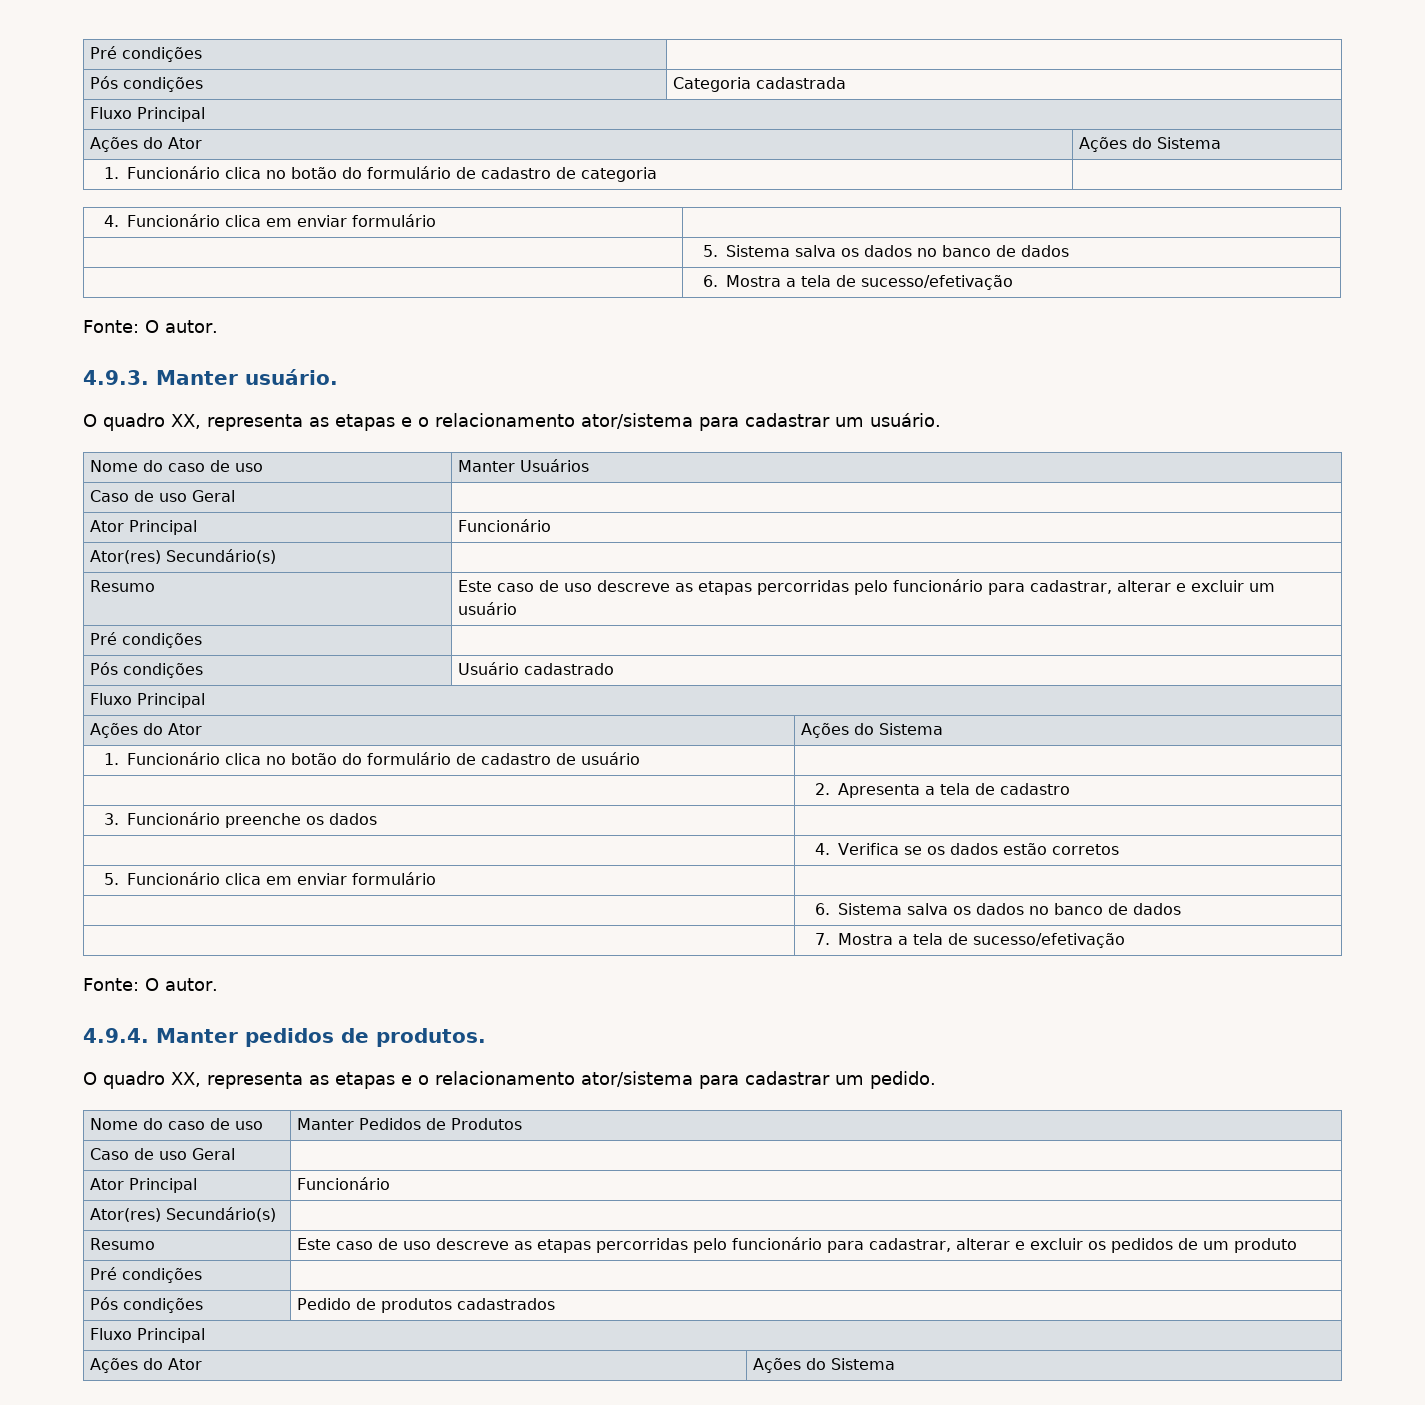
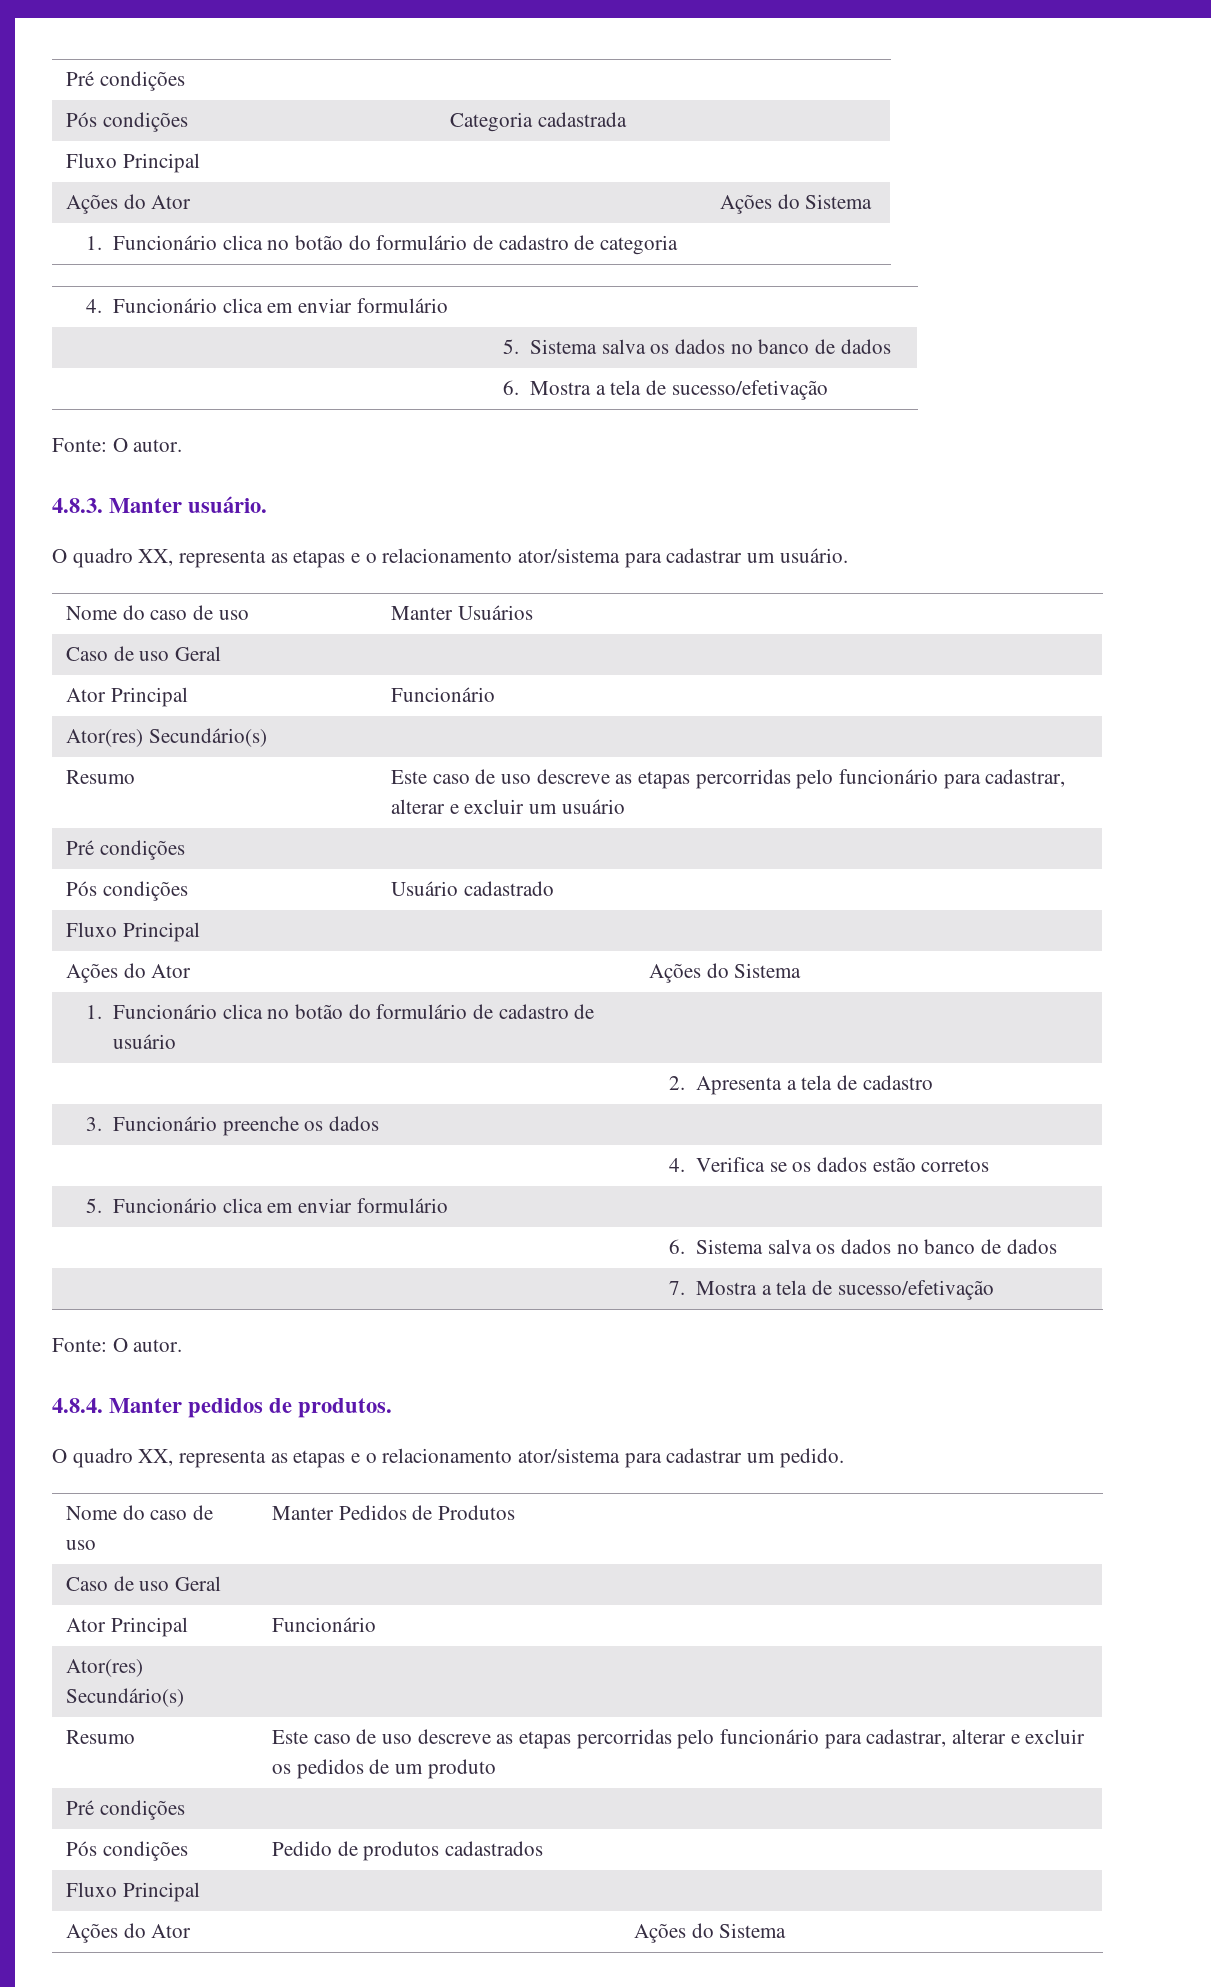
[83,370,149,385] 4.9.3. -> [52,498,103,513] 4.8.3.
[83,1028,149,1043] 4.9.4. -> [52,1398,103,1413] 4.8.4.

